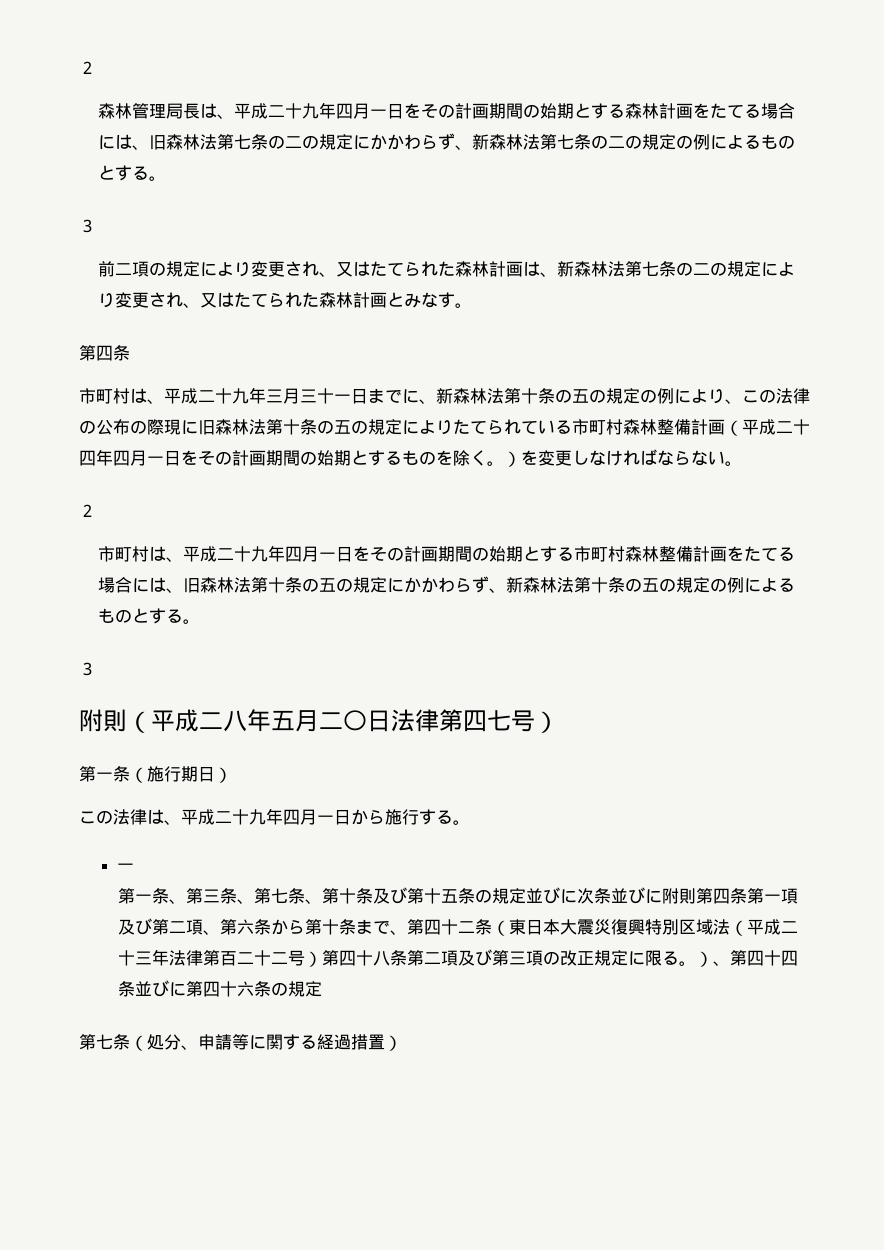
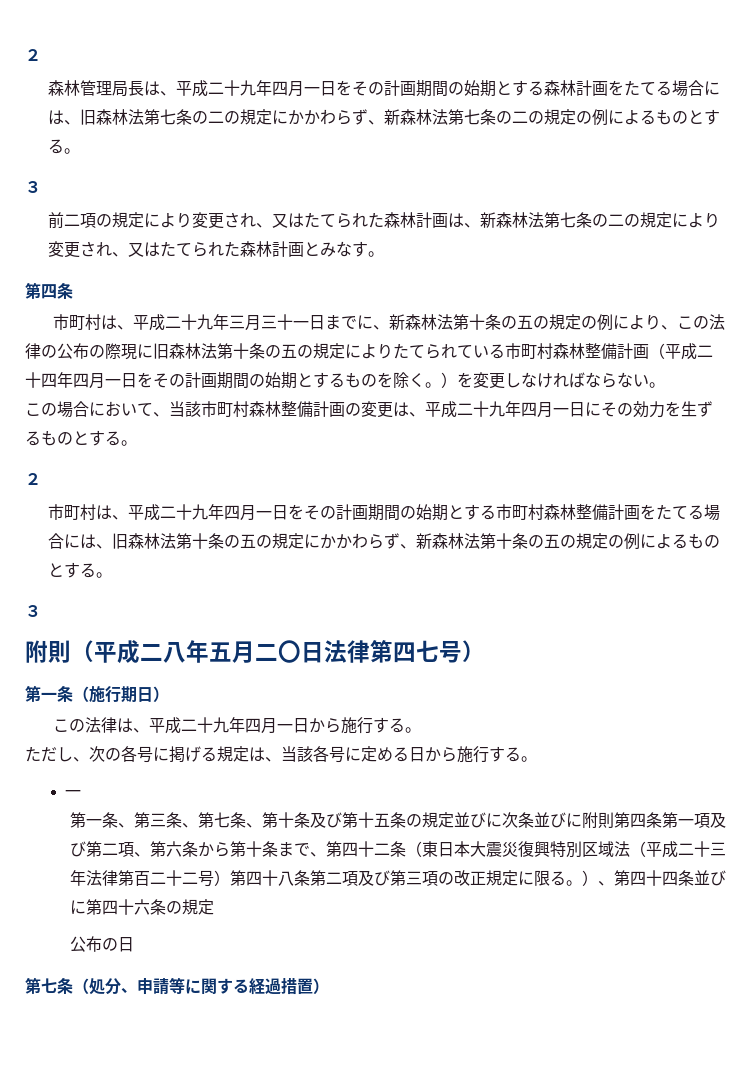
(742, 463) none -> [25,401,713,418] [25,430,137,446] // この場合において、当該市町村森林整備計画の変更は、平成二十九年四月一日にその効力を生ずるものとする。
(470, 822) none -> [25,746,537,763] // ただし、次の各号に掲げる規定は、当該各号に定める日から施行する。
(322, 989) none -> [70,936,135,952] // 公布の日

